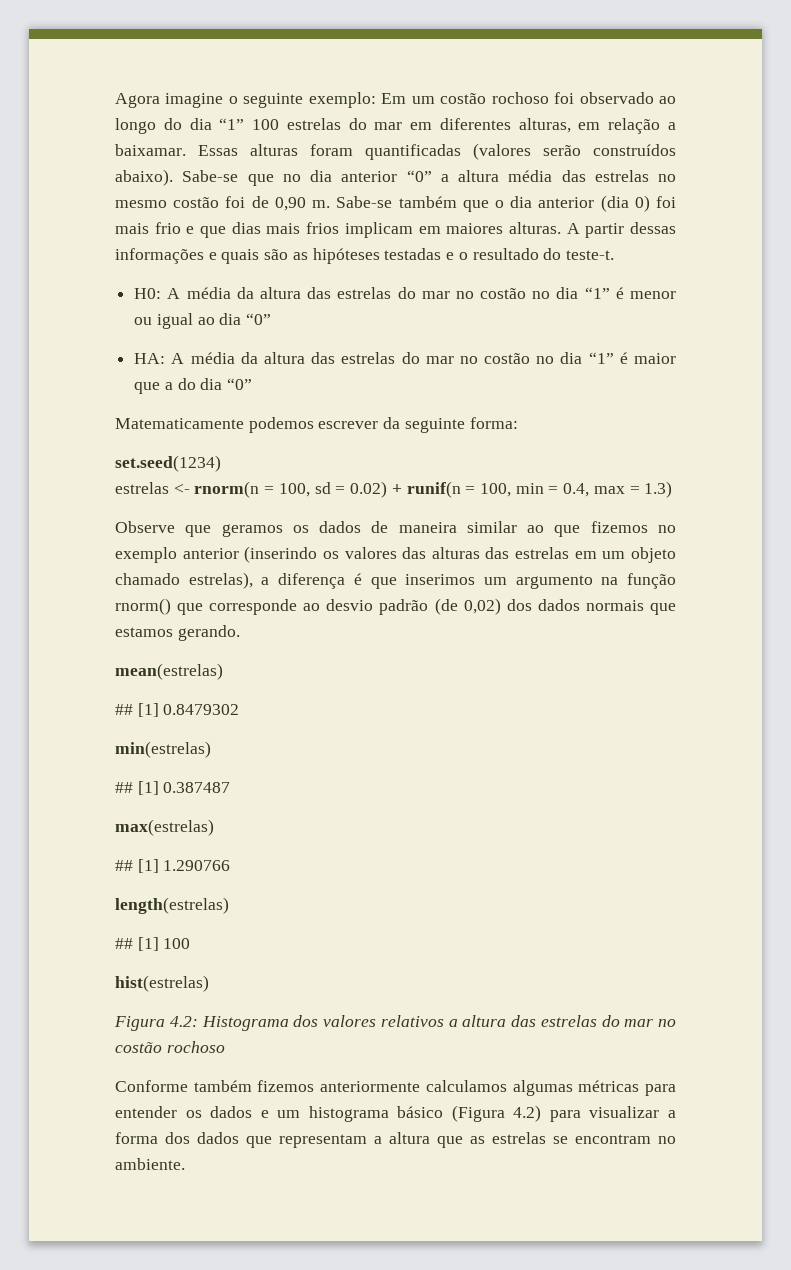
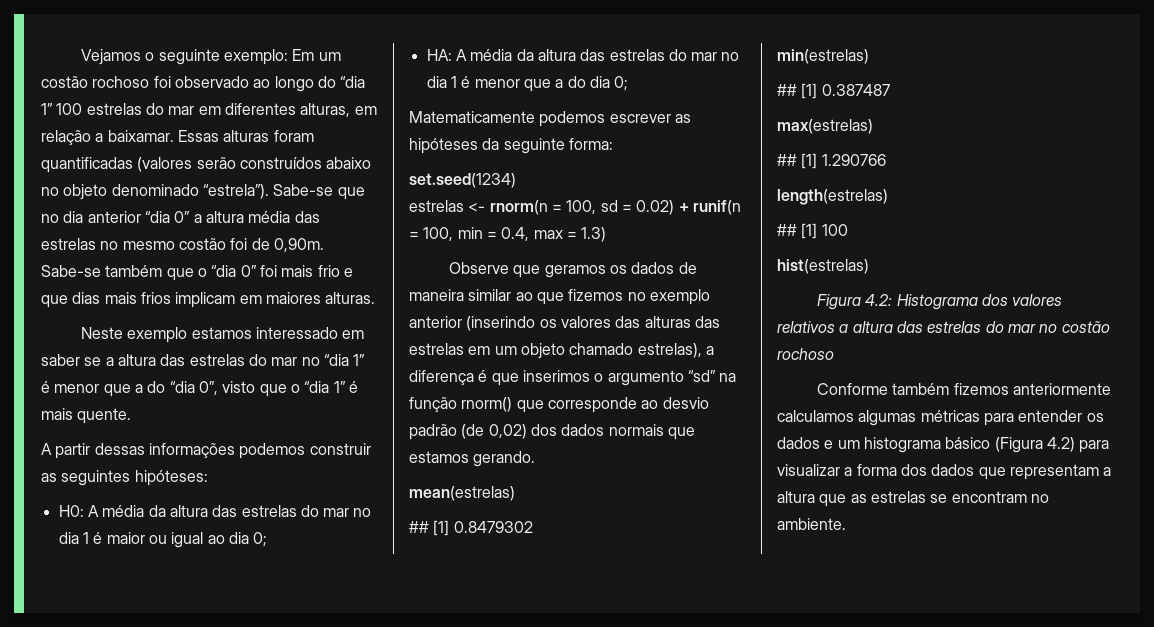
[115,93,224,108] Agora imagine -> [81,49,142,65] Vejamos
[189,118,245,130] dia “1” -> [340,76,366,88] [41,103,53,115] “dia 1”
[115,169,173,186] abaixo). -> [326,157,372,169] [41,184,269,200] abaixo no objeto denominado “estrela”).
[406,170,432,182] “0” -> [144,211,191,223] “dia 0”
[274,197,331,211] 0,90 m. -> [273,238,324,252] 0,90m.
[510,195,650,212] dia anterior (dia 0) -> [211,265,257,277] “dia 0”
[566,222,676,238] [115,248,614,264] A partir dessas informações e quais são as hipóteses testadas e o resultado do teste-t. -> [81,327,365,343] [41,354,366,366] [41,381,358,397] [41,408,132,424] [41,443,371,459] [41,470,208,486] // Neste exemplo estamos interessado em saber se a altura das estrelas do mar no “dia 1” é menor que a do “dia 0”, visto que o “dia 1” é mais quente. // A partir dessas informações podemos construir as seguintes hipóteses:
[480,287,676,299] costão no dia “1” é menor -> [58,532,145,544] dia 1 é maior
[246,313,272,325] “0” -> [253,532,268,547] 0;
[484,352,676,364] costão no dia “1” é maior -> [426,76,520,88] dia 1 é menor
[227,378,253,390] “0” -> [614,76,629,91] 0;
(379, 425) none -> [674,114,691,123] [409,138,478,154] as hipóteses
[483,575,593,589] um argumento -> [594,370,716,386] o argumento “sd”

